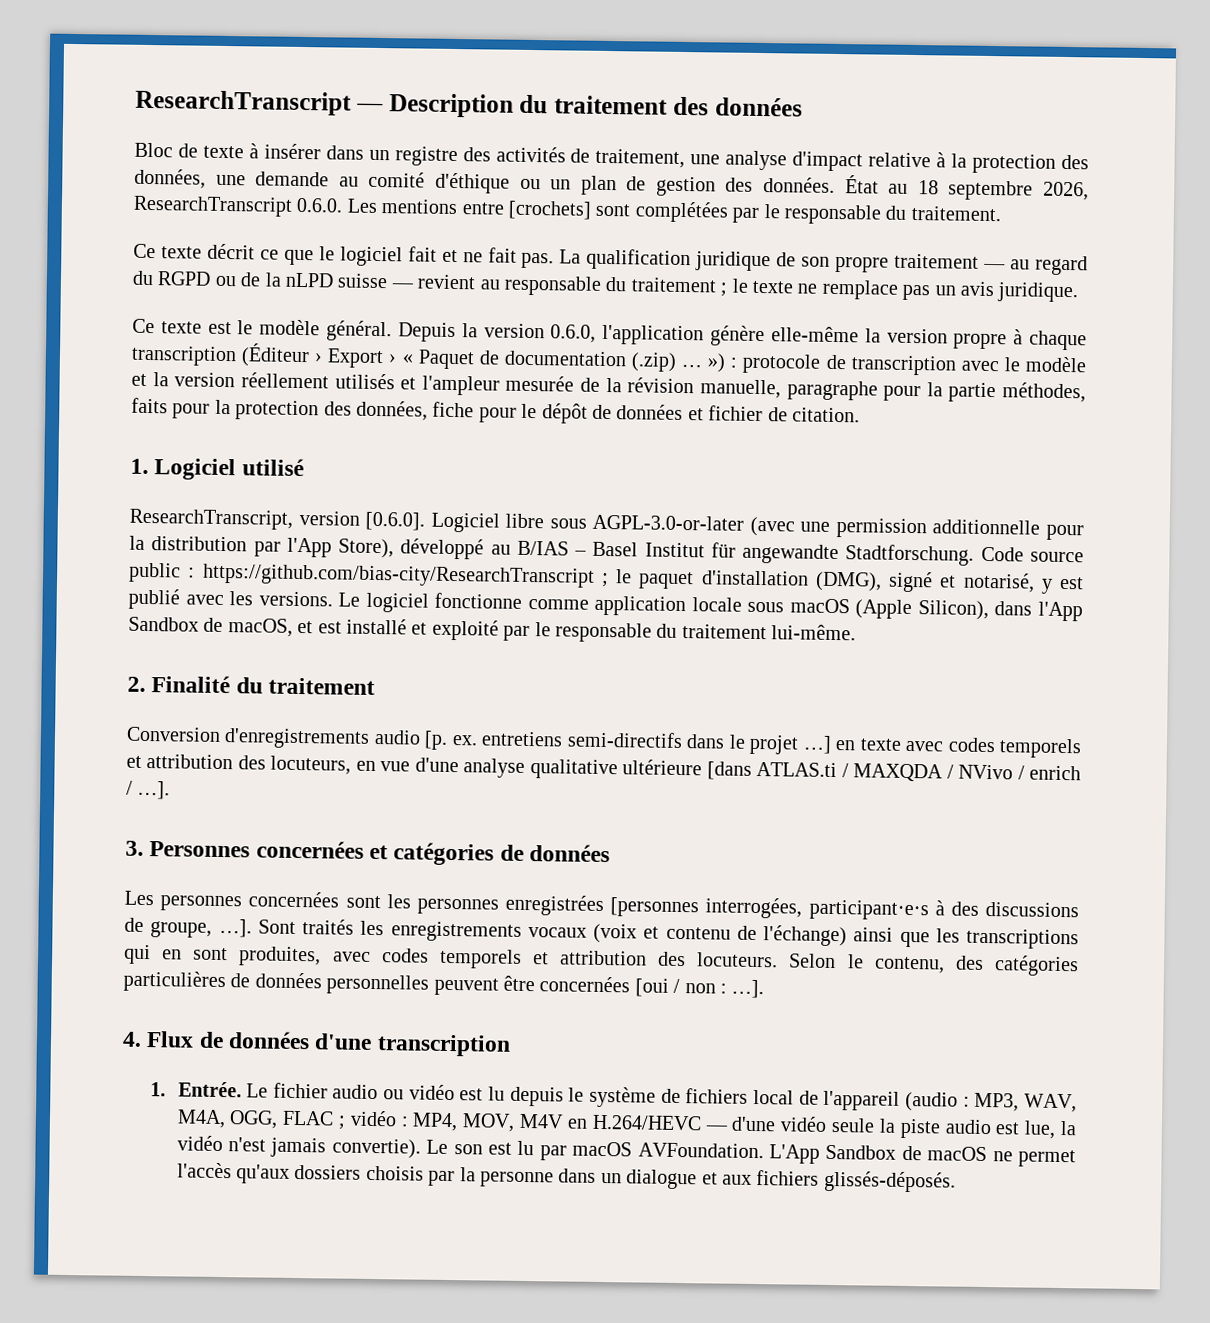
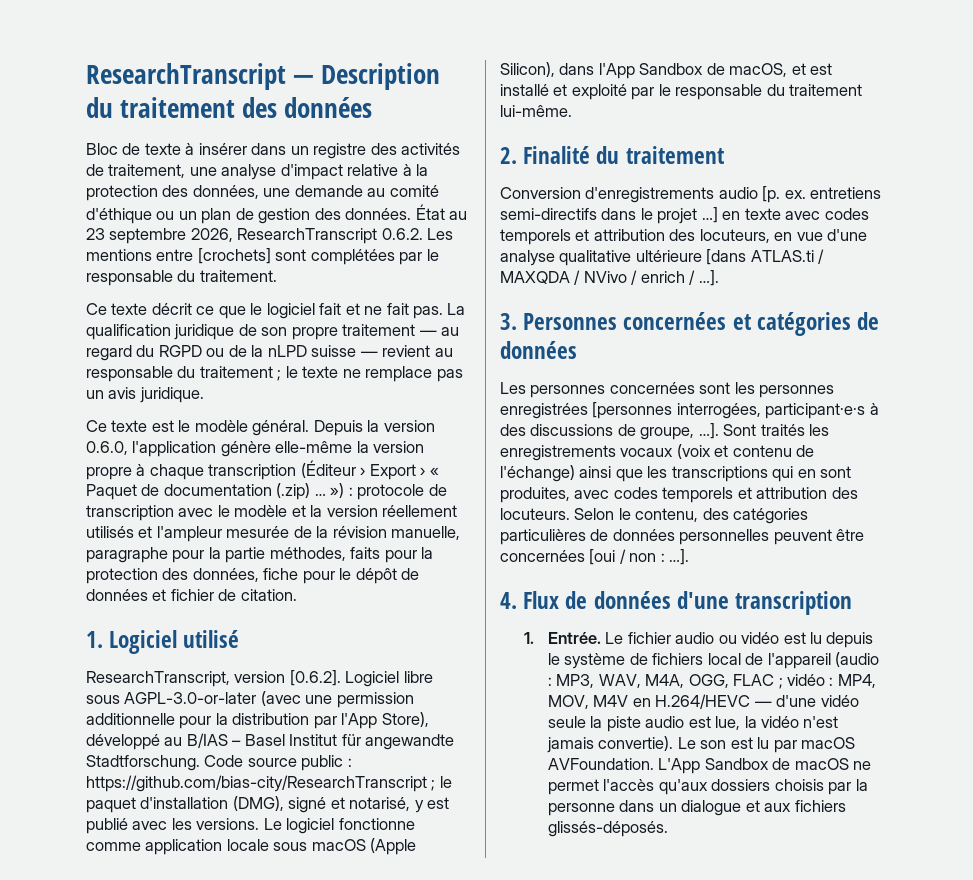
[917,180,939,195] 18 -> [86,228,105,240] 23
[296,197,344,213] 0.6.0. -> [381,228,423,240] 0.6.2.
[365,511,426,531] [0.6.0]. -> [289,670,341,686] [0.6.2].

